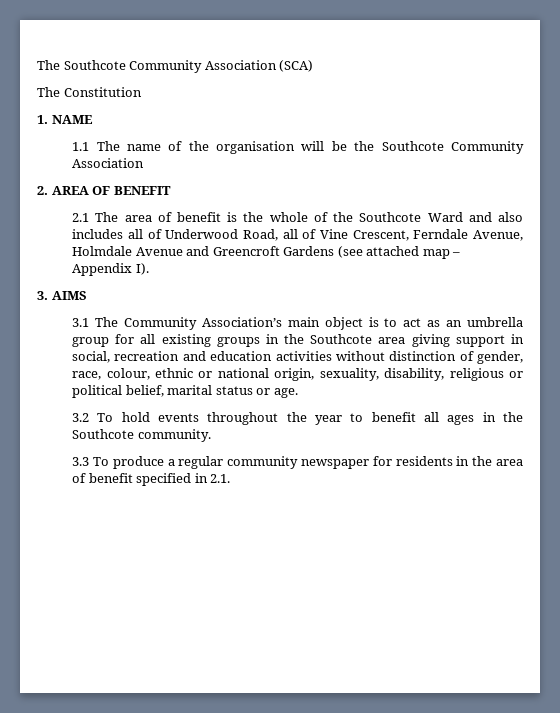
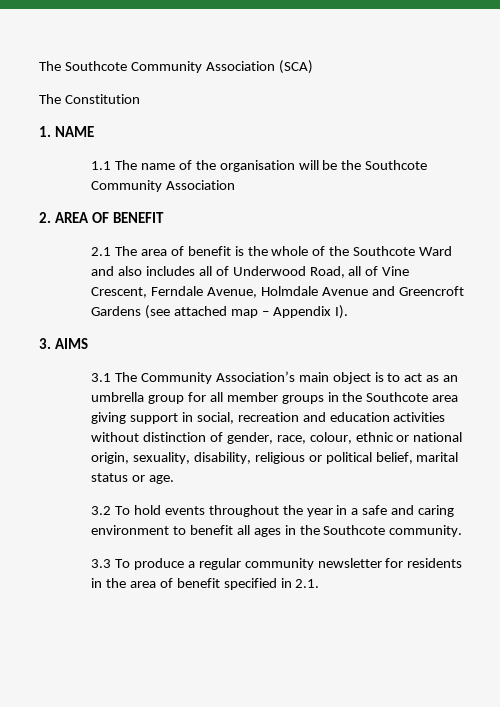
[161,334,211,347] existing -> [226,392,278,402] member
(343, 420) none -> [336,505,455,517] [91,525,170,535] in a safe and caring environment
[300,459,369,469] newspaper -> [317,558,382,568] newsletter

